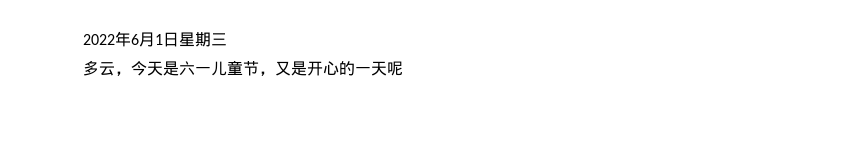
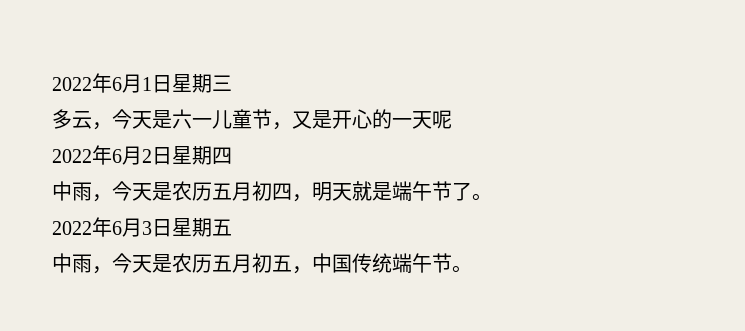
(403, 68) none -> [52,145,232,165] [52,181,492,202] [52,217,232,237] [52,253,472,274] // 2022年6月2日星期四 // 中雨，今天是农历五月初四，明天就是端午节了。 // 2022年6月3日星期五 // 中雨，今天是农历五月初五，中国传统端午节。

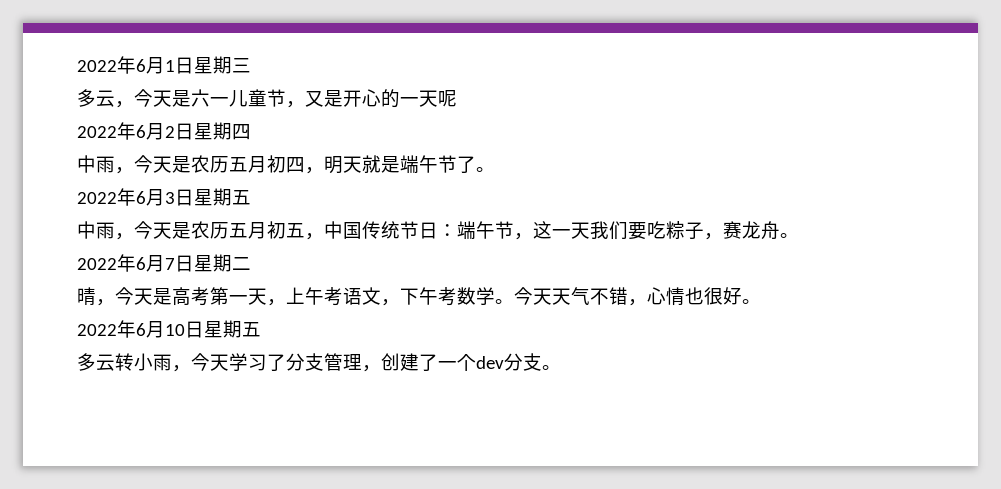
[392,253,452,273] 端午节 -> [400,221,799,240] [77,254,251,272] [77,287,761,306] [77,320,261,338] [77,353,542,372] 节日：端午节，这一天我们要吃粽子，赛龙舟。 // 2022年6月7日星期二 // 晴，今天是高考第一天，上午考语文，下午考数学。今天天气不错，心情也很好。 // 2022年6月10日星期五 // 多云转小雨，今天学习了分支管理，创建了一个dev分支

